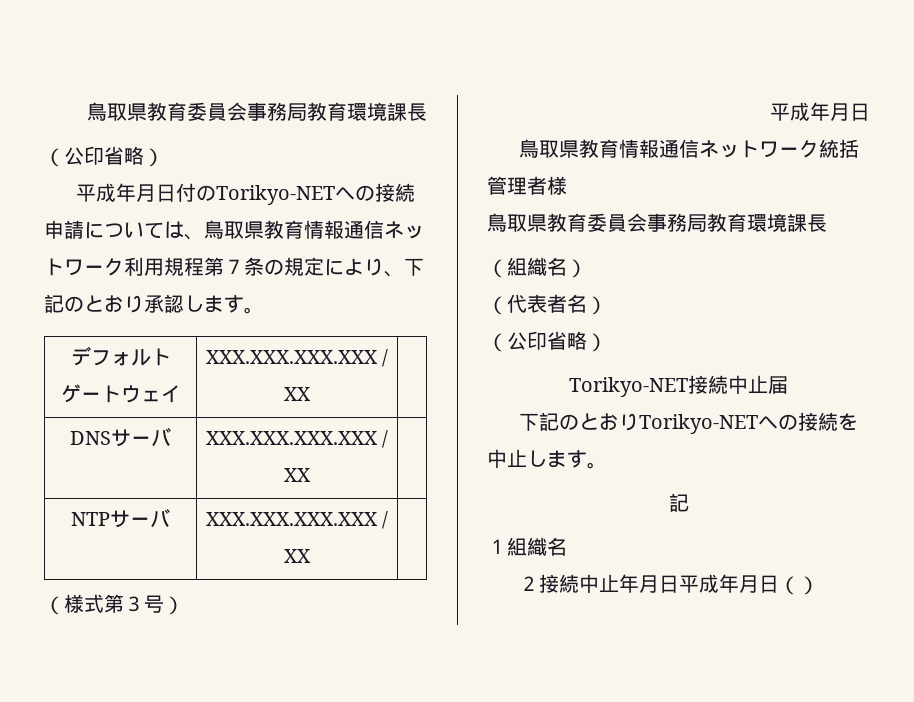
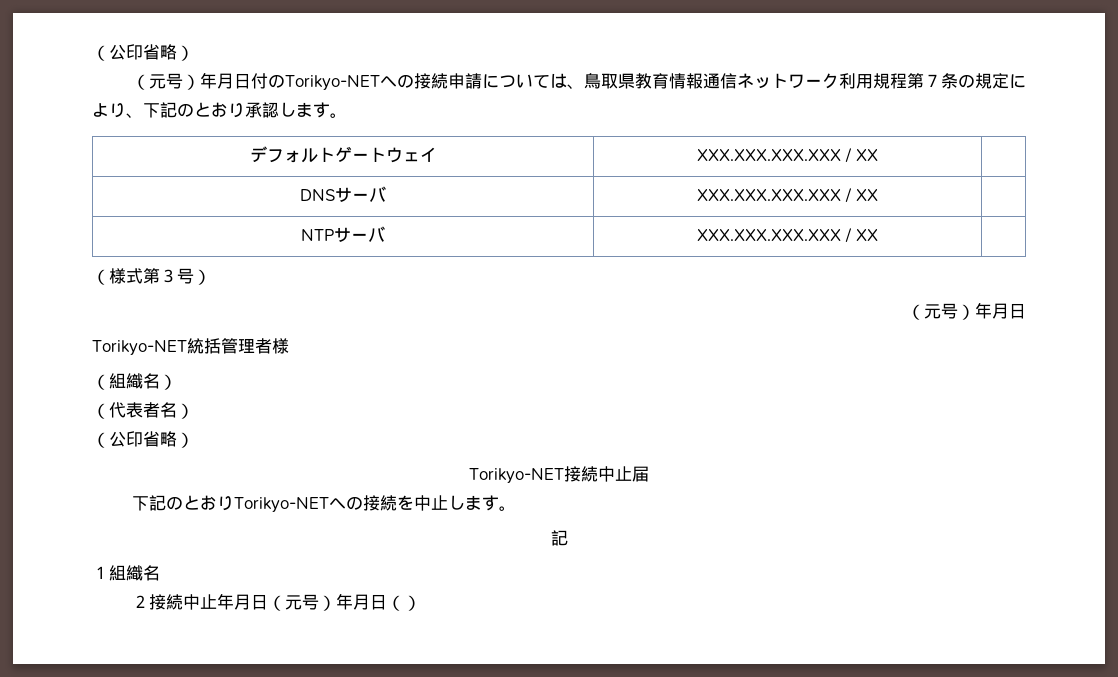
[87,102,427,121] [44,146,164,167] [76,183,117,202] 鳥取県教育委員会事務局教育環境課長 // （公印省略） // 平成 -> [92,44,194,61] [131,73,200,90] （公印省略） // （元号）
[770,102,810,121] 平成 -> [907,303,975,320] （元号）
[519,139,860,158] [487,176,567,195] [487,213,827,232] 鳥取県教育情報通信ネットワーク統括管理者様 // 鳥取県教育委員会事務局教育環境課長 -> [92,338,289,356] Torikyo-NET統括管理者様
[679,574,720,593] 平成 -> [267,594,336,611] （元号）

